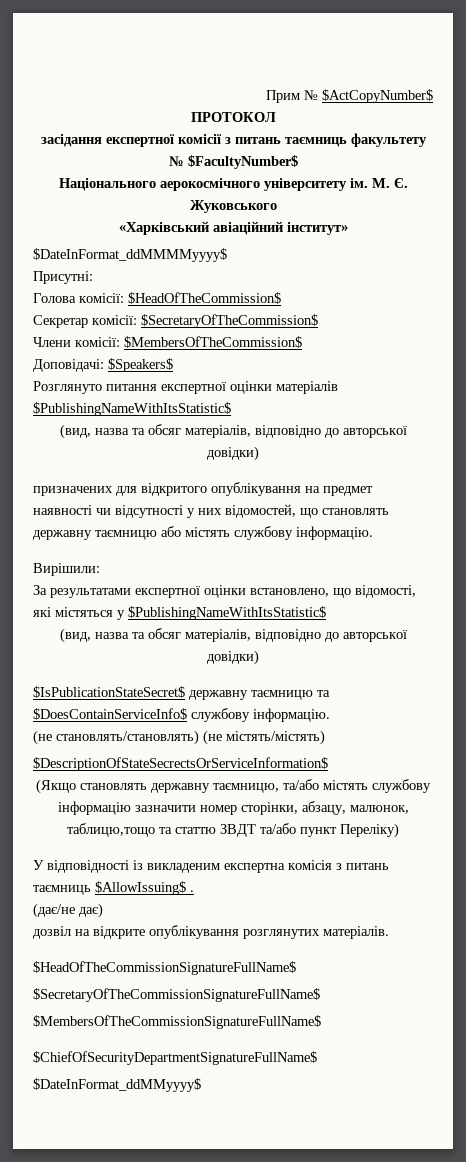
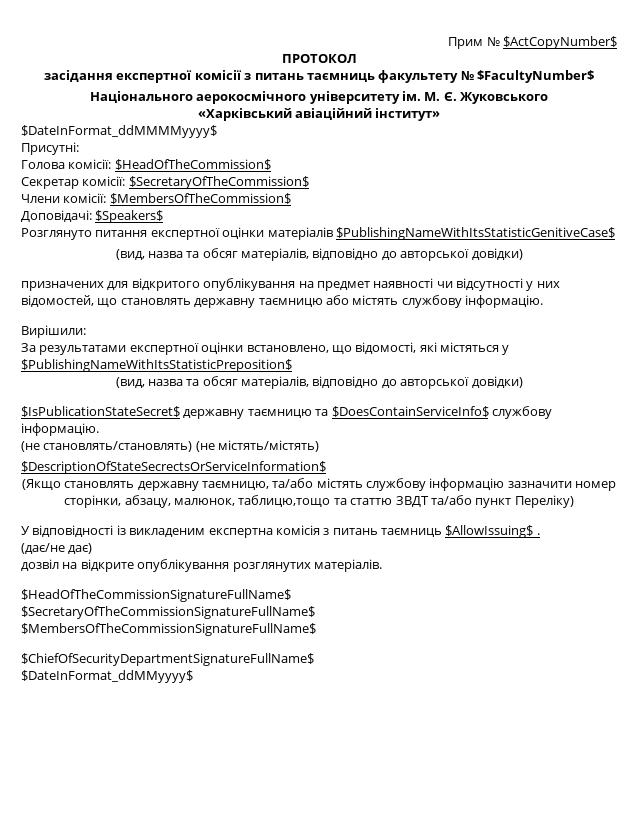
[33,402,231,416] $PublishingNameWithItsStatistic$ -> [335,227,615,240] $PublishingNameWithItsStatisticGenitiveCase$
[128,606,326,620] $PublishingNameWithItsStatistic$ -> [21,359,292,372] $PublishingNameWithItsStatisticPreposition$

